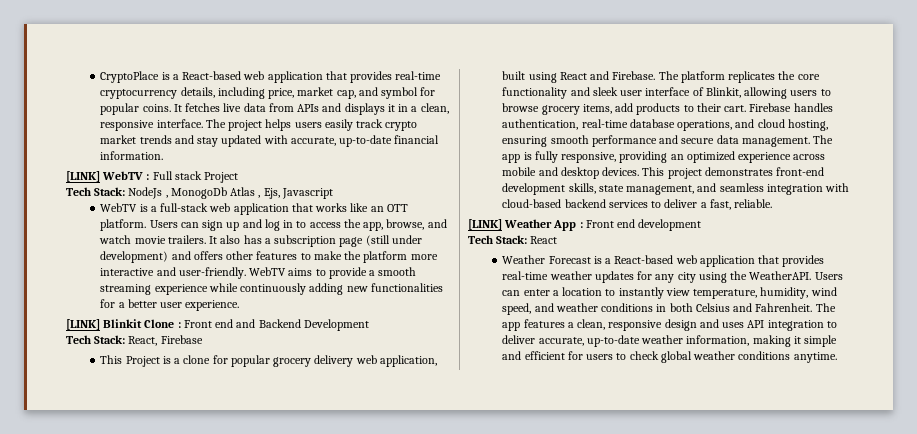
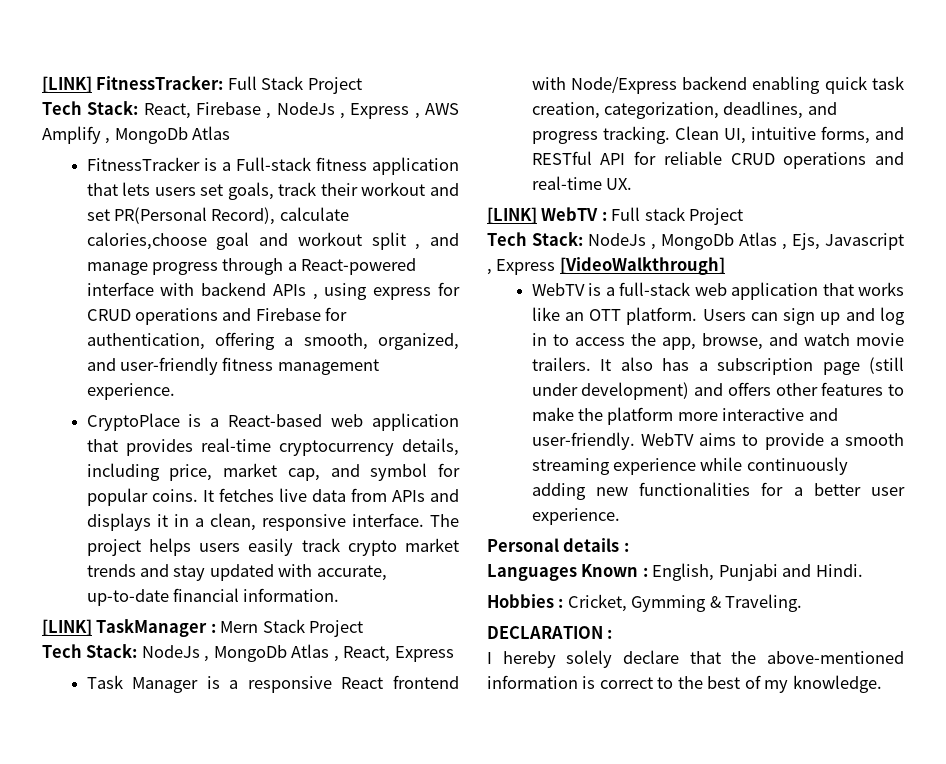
(100, 77) none -> [42,76,362,94] [42,101,459,119] [42,126,231,144] [86,157,460,175] [86,182,460,200] [86,207,349,225] [86,232,459,250] [86,258,417,275] [86,282,460,300] [86,307,348,325] [86,332,460,350] [86,357,379,375] [86,383,175,400] [LINK] FitnessTracker: Full Stack Project // Tech Stack: React, Firebase , NodeJs , Express , AWS Amplify , MongoDb Atlas // FitnessTracker is a Full-stack fitness application that lets users set goals, track their workout and set PR(Personal Record), calculate calories,choose goal and workout split , and manage progress through a React-powered interface with backend APIs , using express for CRUD operations and Firebase for authentication, offering a smooth, organized, and user-friendly fitness management experience. //
(164, 155) none -> [42,619,364,637] [42,644,454,662] [86,675,459,693] [531,76,904,94] [531,101,837,119] [531,126,904,144] [531,151,904,169] [531,176,632,190] // [LINK] TaskManager : Mern Stack Project // Tech Stack: NodeJs , MongoDb Atlas , React, Express // Task Manager is a responsive React frontend with Node/Express backend enabling quick task creation, categorization, deadlines, and progress tracking. Clean UI, intuitive forms, and RESTful API for reliable CRUD operations and real-time UX.
[170,187,227,199] MonogoDb -> [661,233,734,250] MongoDb
(333, 193) none -> [487,257,725,275] , Express [VideoWalkthrough]
[66,319,369,331] [66,335,203,346] [100,355,437,367] [502,71,820,83] [502,87,831,99] [502,103,833,115] [502,119,828,131] [502,135,834,147] [502,151,826,163] [502,167,825,179] [502,183,850,195] [502,199,773,210] [468,219,702,231] [468,235,558,244] [502,255,825,267] [502,271,843,283] [502,287,837,299] [502,303,836,315] [502,319,837,331] [502,335,838,347] [502,351,837,363] [LINK] Blinkit Clone : Front end and Backend Development // Tech Stack: React, Firebase // This Project is a clone for popular grocery delivery web application, built using React and Firebase. The platform replicates the core functionality and sleek user interface of Blinkit, allowing users to browse grocery items, add products to their cart. Firebase handles authentication, real-time database operations, and cloud hosting, ensuring smooth performance and secure data management. The app is fully responsive, providing an optimized experience across mobile and desktop devices. This project demonstrates front-end development skills, state management, and seamless integration with cloud-based backend services to deliver a fast, reliable. // [LINK] Weather App : Front end development // Tech Stack: React // Weather Forecast is a React-based web application that provides real-time weather updates for any city using the WeatherAPI. Users can enter a location to instantly view temperature, humidity, wind speed, and weather conditions in both Celsius and Fahrenheit. The app features a clean, responsive design and uses API integration to deliver accurate, up-to-date weather information, making it simple and efficient for users to check global weather conditions anytime. -> [487,538,629,552] [487,563,863,581] [487,594,803,612] [487,626,613,639] [487,650,904,668] [487,675,882,693] Personal details : // Languages Known : English, Punjabi and Hindi. // Hobbies : Cricket, Gymming & Traveling. // DECLARATION : // I hereby solely declare that the above-mentioned information is correct to the best of my knowledge.

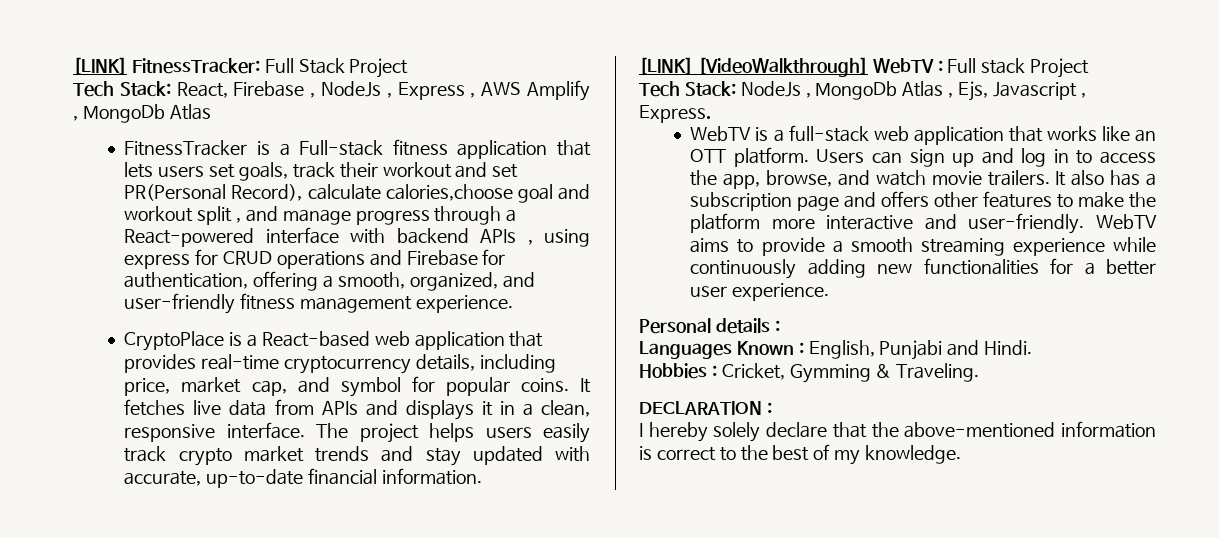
[96,619,364,637] [42,644,454,662] [86,675,459,693] [531,76,904,94] [531,101,837,119] [531,126,904,144] [531,151,904,169] [531,176,632,190] [487,207,537,224] TaskManager : Mern Stack Project // Tech Stack: NodeJs , MongoDb Atlas , React, Express // Task Manager is a responsive React frontend with Node/Express backend enabling quick task creation, categorization, deadlines, and progress tracking. Clean UI, intuitive forms, and RESTful API for reliable CRUD operations and real-time UX. // [LINK] -> [697,57,868,77] [VideoWalkthrough]
[496,257,725,275] Express [VideoWalkthrough] -> [639,105,711,123] Express.
[869,357,904,374] [531,382,690,400] (still under development) -> (840, 203) none

